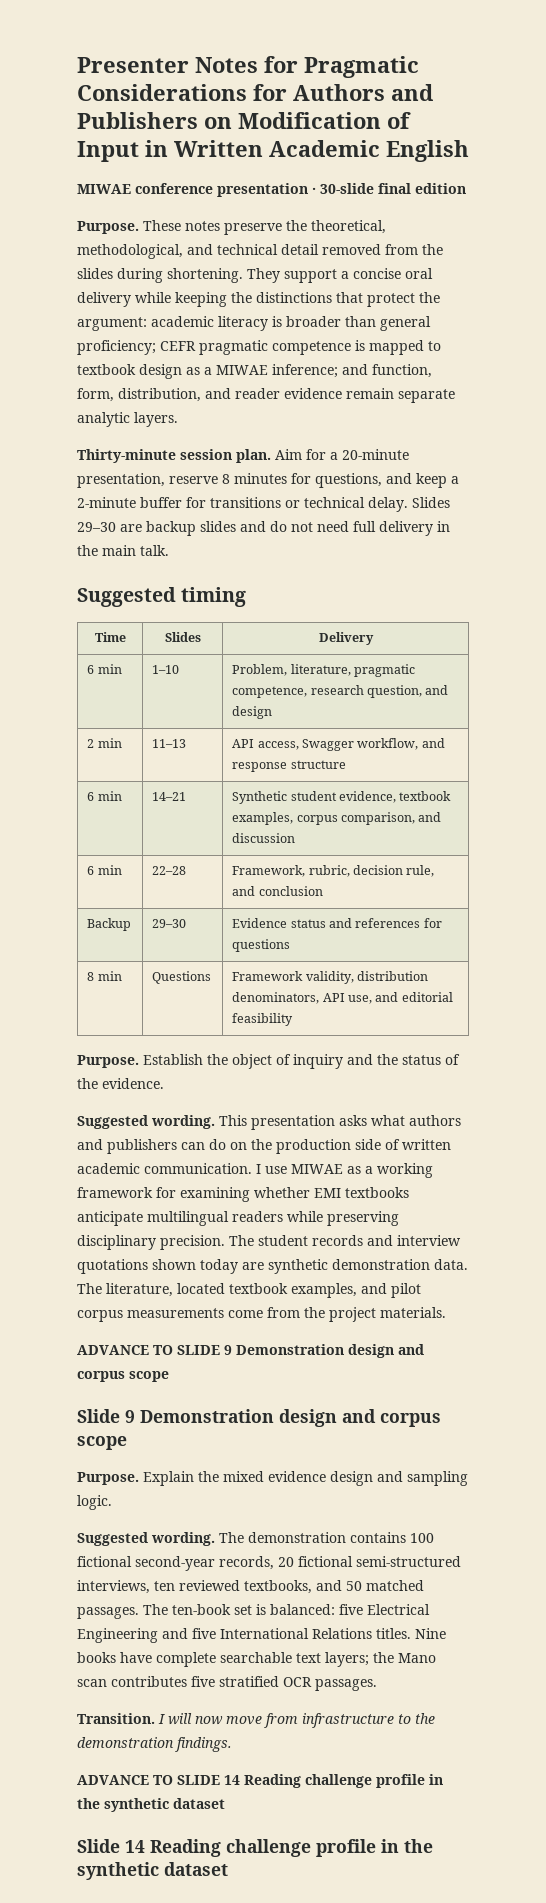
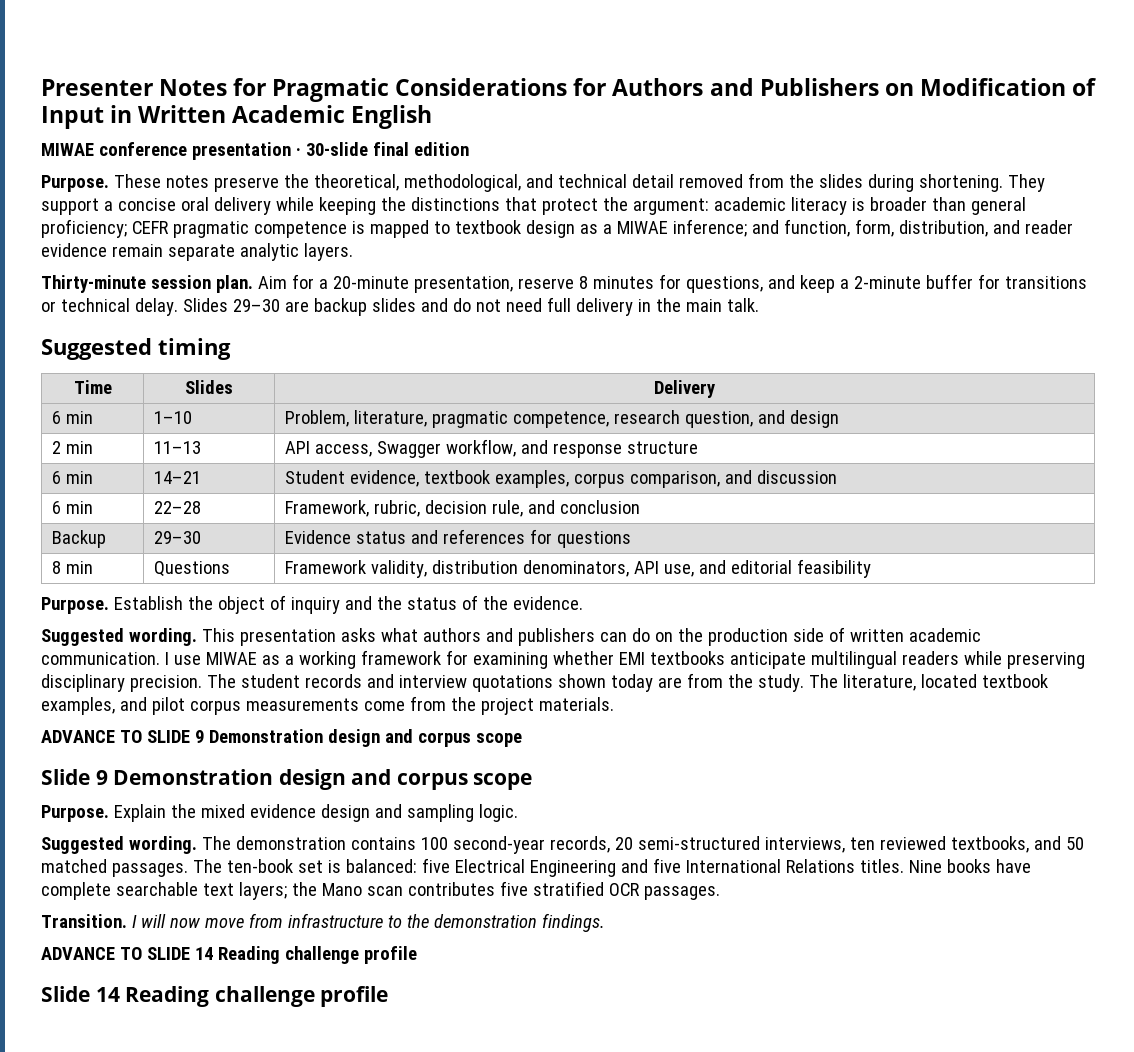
[232,791,337,804] Synthetic student -> [285,470,346,484] Student
[268,1259,468,1274] synthetic demonstration data. -> [686,673,804,692] from the study.
[77,1556,132,1567] fictional -> (448, 843) none
[298,1556,353,1567] fictional -> (633, 843) none
[429,1774,443,1785] [77,1798,225,1812] in the synthetic dataset -> (417, 955) none
[381,1839,433,1853] [77,1862,228,1880] in the synthetic dataset -> (389, 996) none

